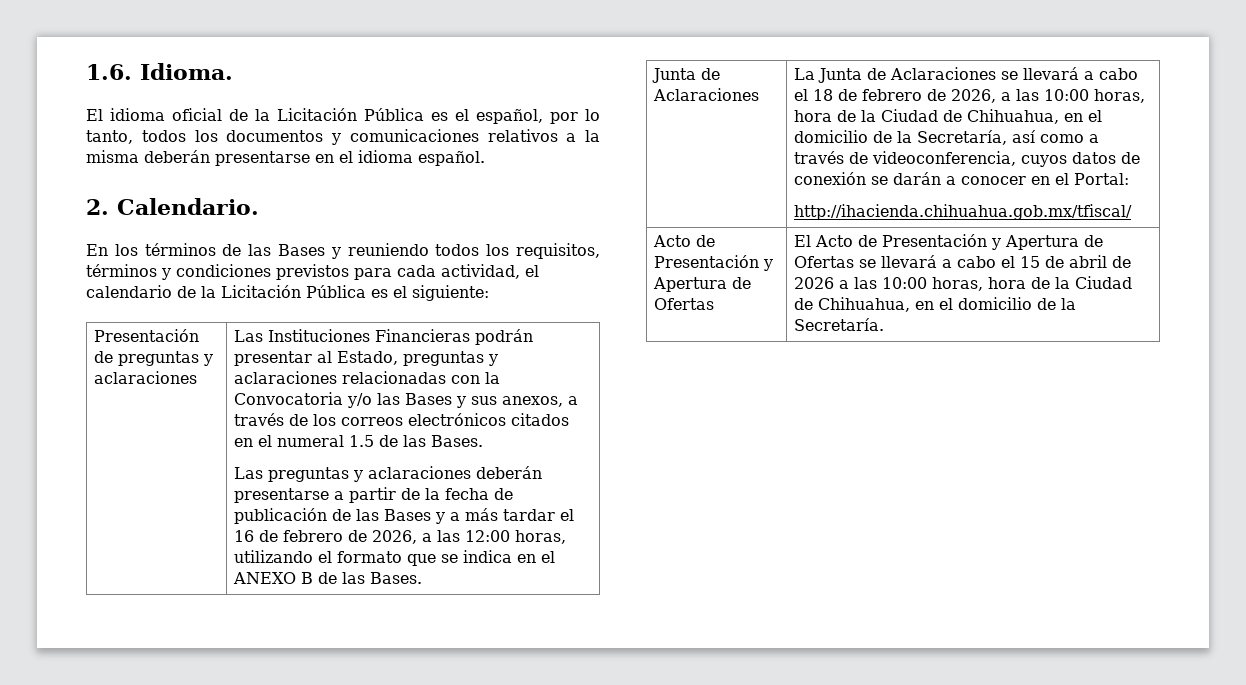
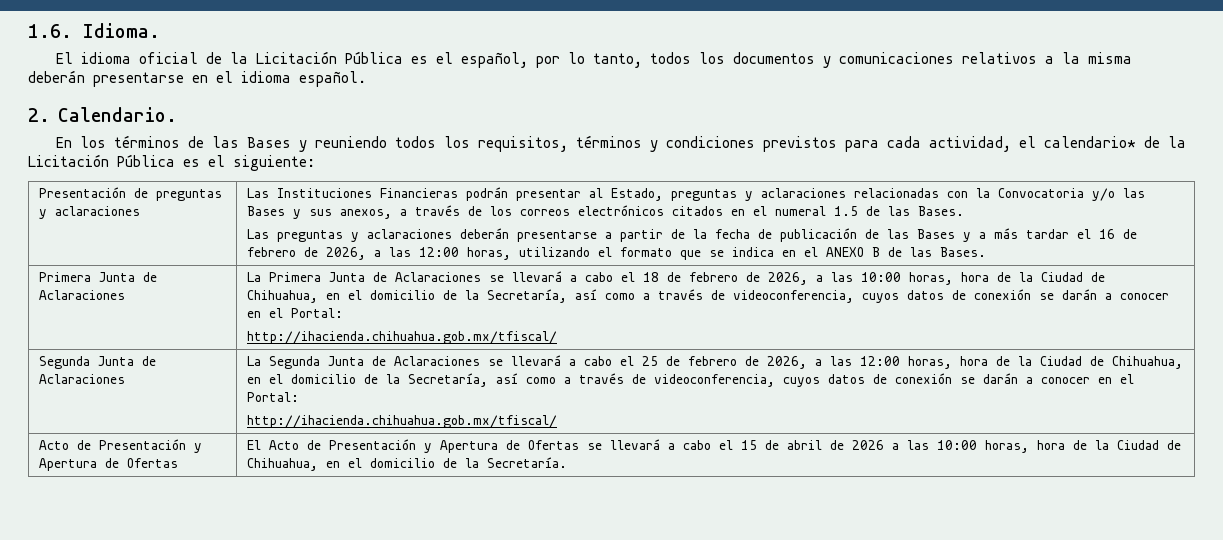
[86,285,172,298] calendario -> [1044,136,1137,148] calendario*
[652,68,721,83] [653,88,760,101] [794,68,816,80] Junta de Aclaraciones | La -> [39,272,158,282] [39,290,126,300] [247,272,322,282] Primera Junta de Aclaraciones | La Primera
(1133, 212) none -> [39,356,157,369] [39,374,126,384] [247,355,1184,369] [247,373,1135,387] [247,392,300,402] [247,415,558,428] // Segunda Junta de Aclaraciones | La Segunda Junta de Aclaraciones se llevará a cabo el 25 de febrero de 2026, a las 12:00 horas, hora de la Ciudad de Chihuahua, en el domicilio de la Secretaría, así como a través de videoconferencia, cuyos datos de conexión se darán a conocer en el Portal: // http://ihacienda.chihuahua.gob.mx/tfiscal/

